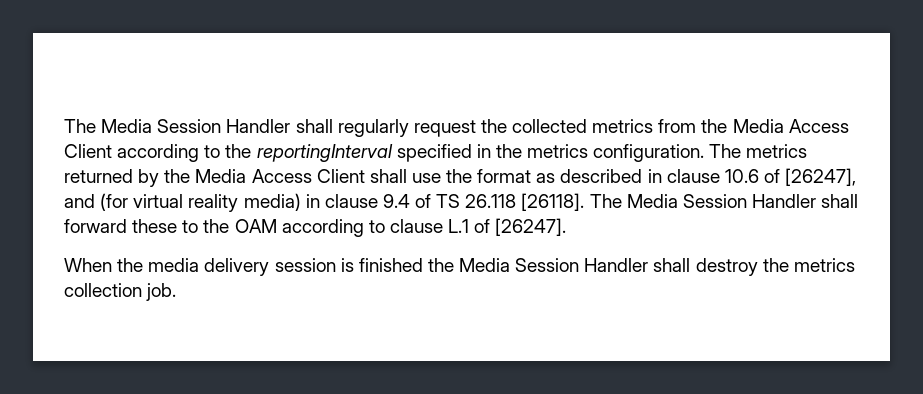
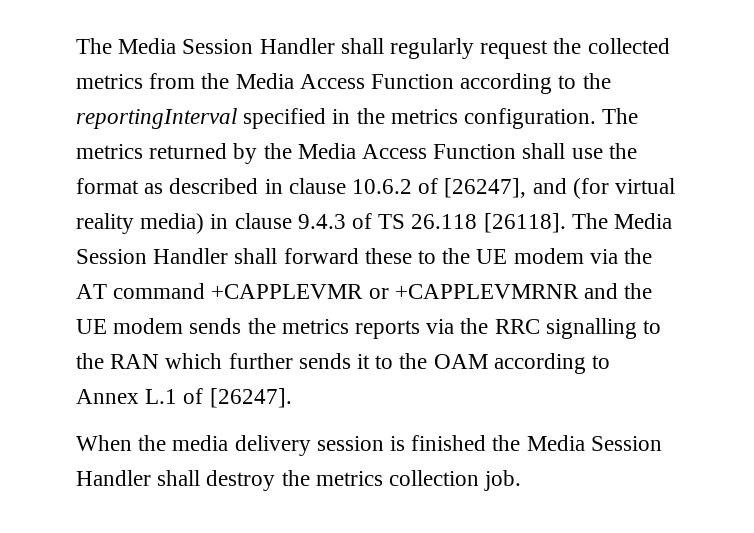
[64,144,112,158] Client -> [371,74,455,89] Function
[316,169,365,183] Client -> [433,144,517,159] Function
[724,169,759,183] 10.6 -> [352,179,413,194] 10.6.2
[382,194,410,208] 9.4 -> [297,214,346,229] 9.4.3
(230, 226) none -> [476,248,653,264] [76,283,653,299] [76,318,662,339] [76,353,428,369] UE modem via the AT command +CAPPLEVMR or +CAPPLEVMRNR and the UE modem sends the metrics reports via the RRC signalling to the RAN which further sends it to the
[389,219,443,233] clause -> [76,389,139,404] Annex

